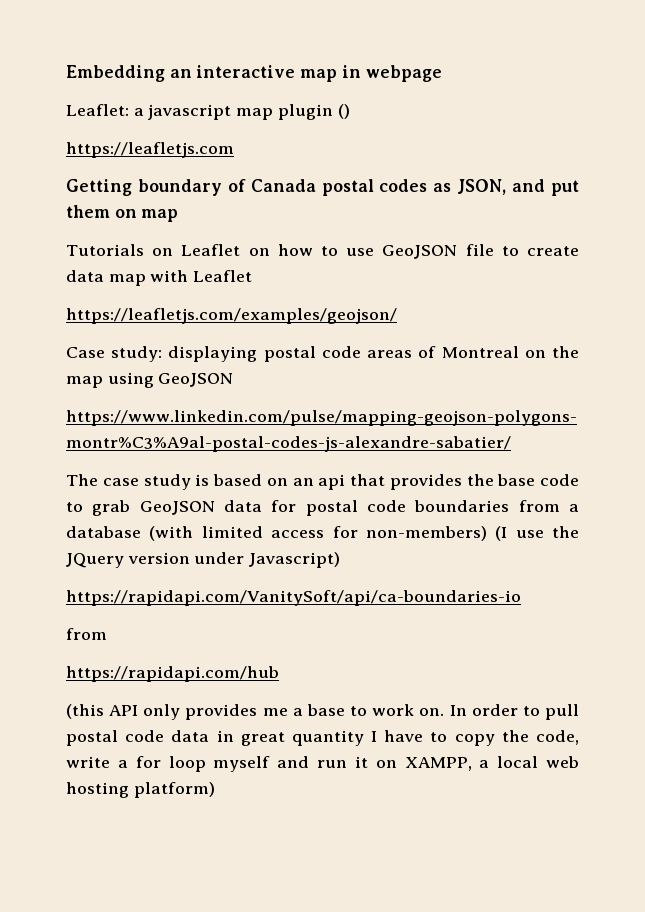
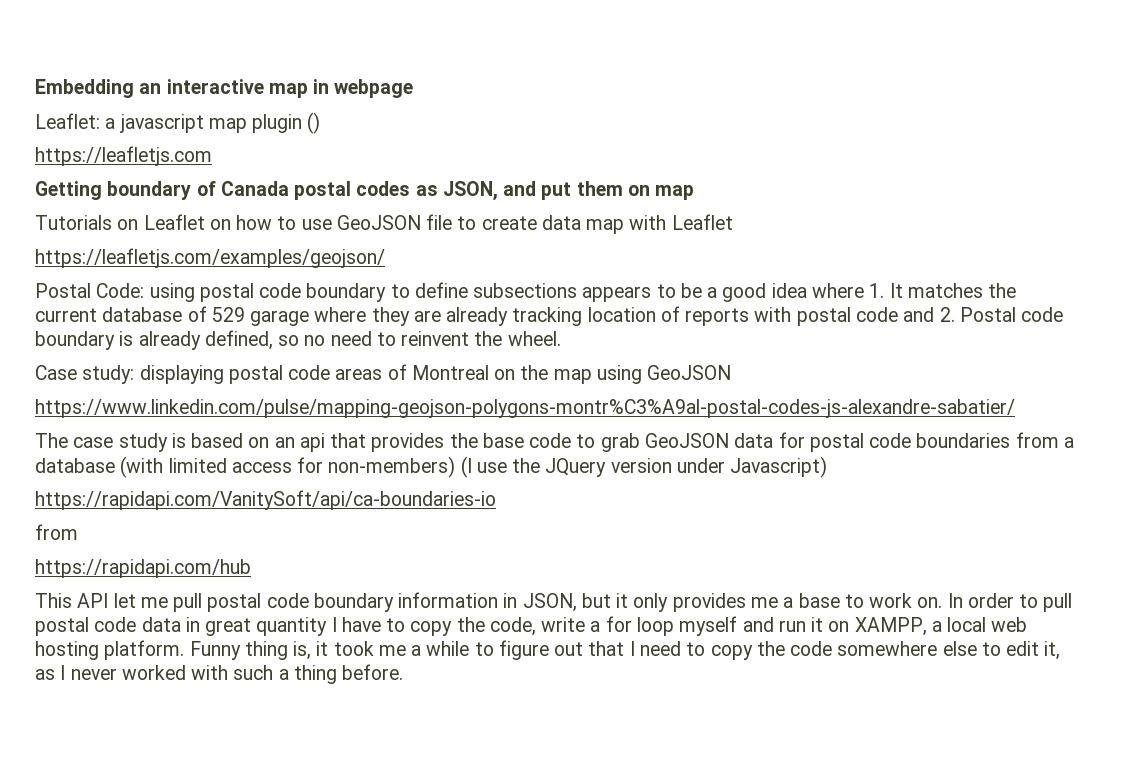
(397, 316) none -> [35,282,1017,302] [35,306,1064,326] [35,330,561,350] // Postal Code: using postal code boundary to define subsections appears to be a good idea where 1. It matches the current database of 529 garage where they are already tracking location of reports with postal code and 2. Postal code boundary is already defined, so no need to reinvent the wheel.
[66,704,139,719] (this API -> [35,592,629,612] This API let me pull postal code boundary information in JSON, but it
[133,782,215,798] platform) -> [104,640,1061,660] [35,664,404,684] platform. Funny thing is, it took me a while to figure out that I need to copy the code somewhere else to edit it, as I never worked with such a thing before.

